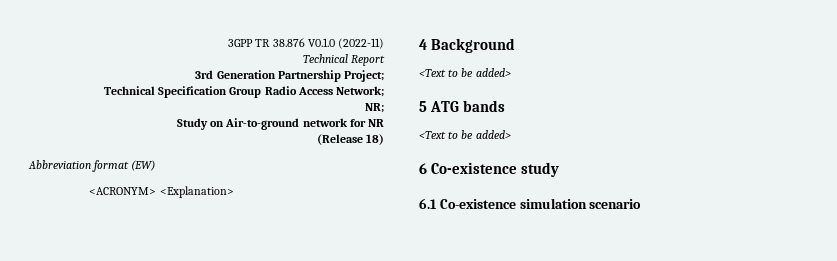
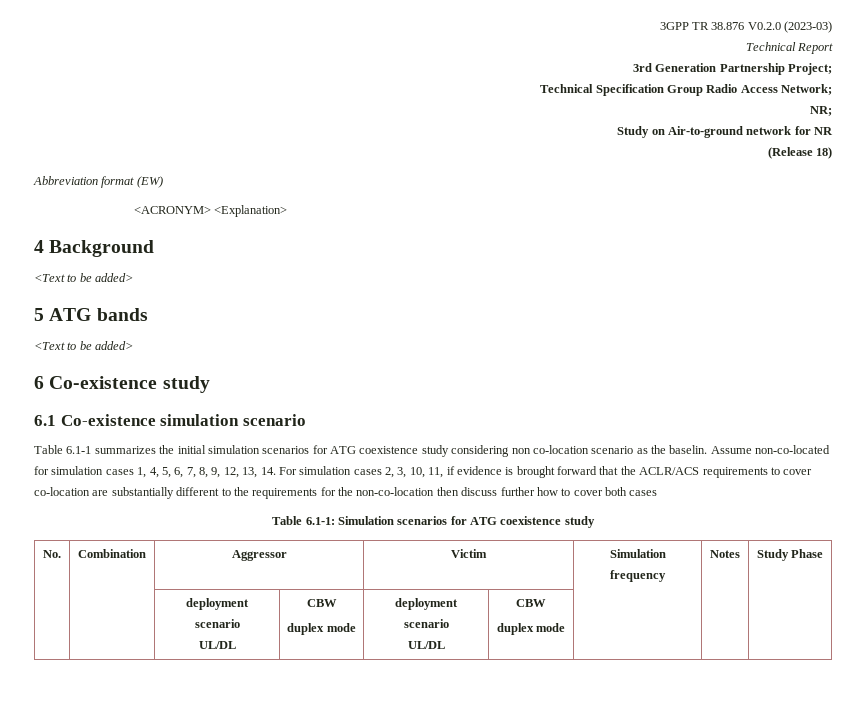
[307,38,384,49] V0.1.0 (2022-11) -> [747,21,832,33] V0.2.0 (2023-03)
(642, 204) none -> [34,445,831,457] [34,466,813,478] [34,487,658,499] [272,516,595,528] [43,550,61,558] [78,549,146,558] [231,550,287,561] [451,549,487,558] [609,549,666,558] [610,570,666,582] [710,550,740,558] [756,549,824,561] [186,598,249,610] [194,619,240,628] [198,641,236,649] [306,599,337,607] [287,623,356,635] [395,598,458,610] [403,619,449,628] [407,641,445,649] [516,599,546,607] [496,623,566,635] // Table 6.1-1 summarizes the initial simulation scenarios for ATG coexistence study considering non co-location scenario as the baselin. Assume non-co-located for simulation cases 1, 4, 5, 6, 7, 8, 9, 12, 13, 14. For simulation cases 2, 3, 10, 11, if evidence is brought forward that the ACLR/ACS requirements to cover co-location are substantially different to the requirements for the non-co-location then discuss further how to cover both cases // Table 6.1-1: Simulation scenarios for ATG coexistence study // No. | Combination | Aggressor | Victim | Simulation frequency | Notes | Study Phase // | | deployment scenario // UL/DL | CBW // duplex mode | deployment scenario // UL/DL | CBW // duplex mode | | |

